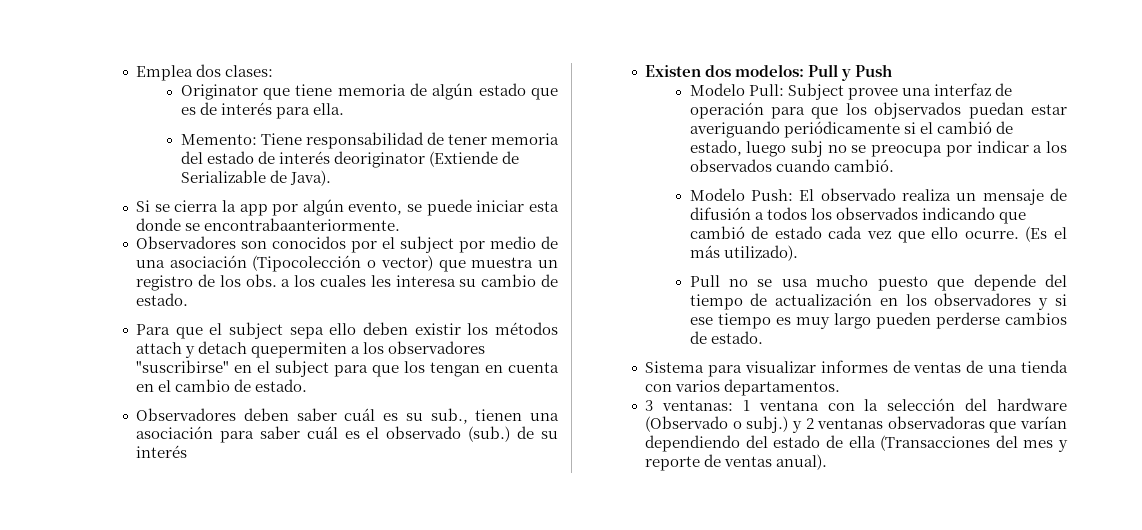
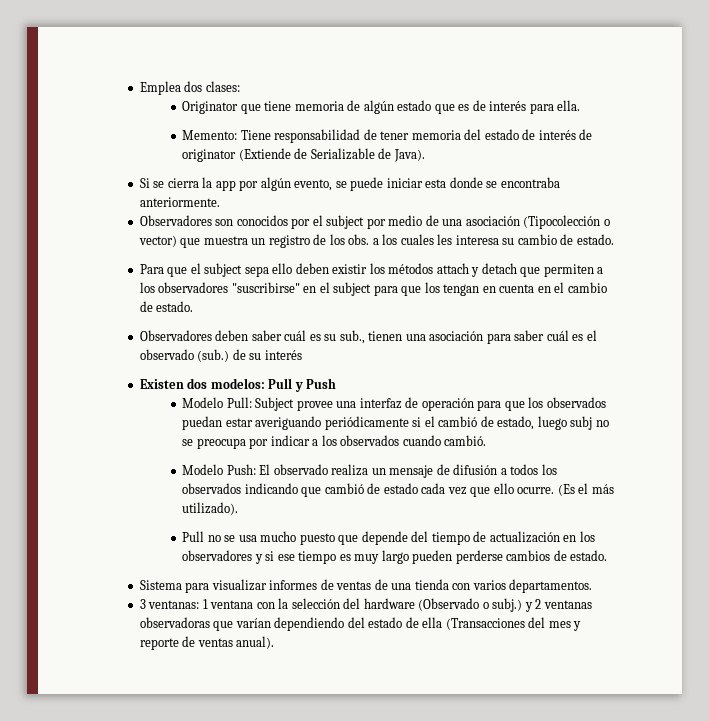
[333,151,425,168] deoriginator -> [579,129,593,140] [182,149,237,162] de originator
[204,218,401,231] encontrabaanteriormente. -> [500,177,560,188] [139,197,220,207] encontraba anteriormente.
[251,342,348,358] quepermiten -> [520,264,594,277] que permiten
[874,102,962,119] objservados -> [546,397,606,408] observados

